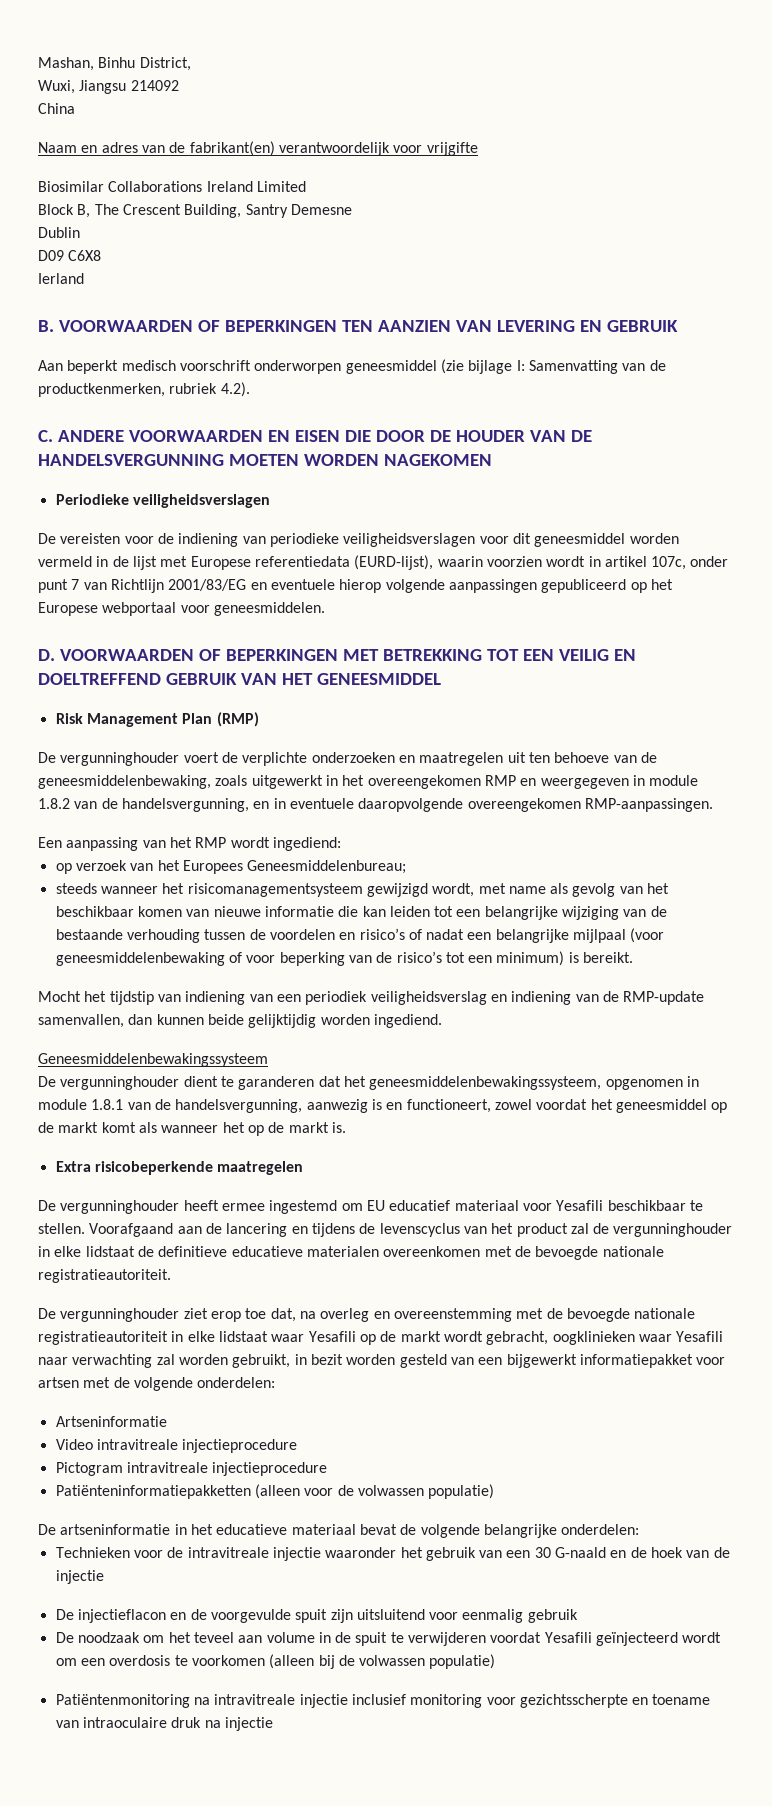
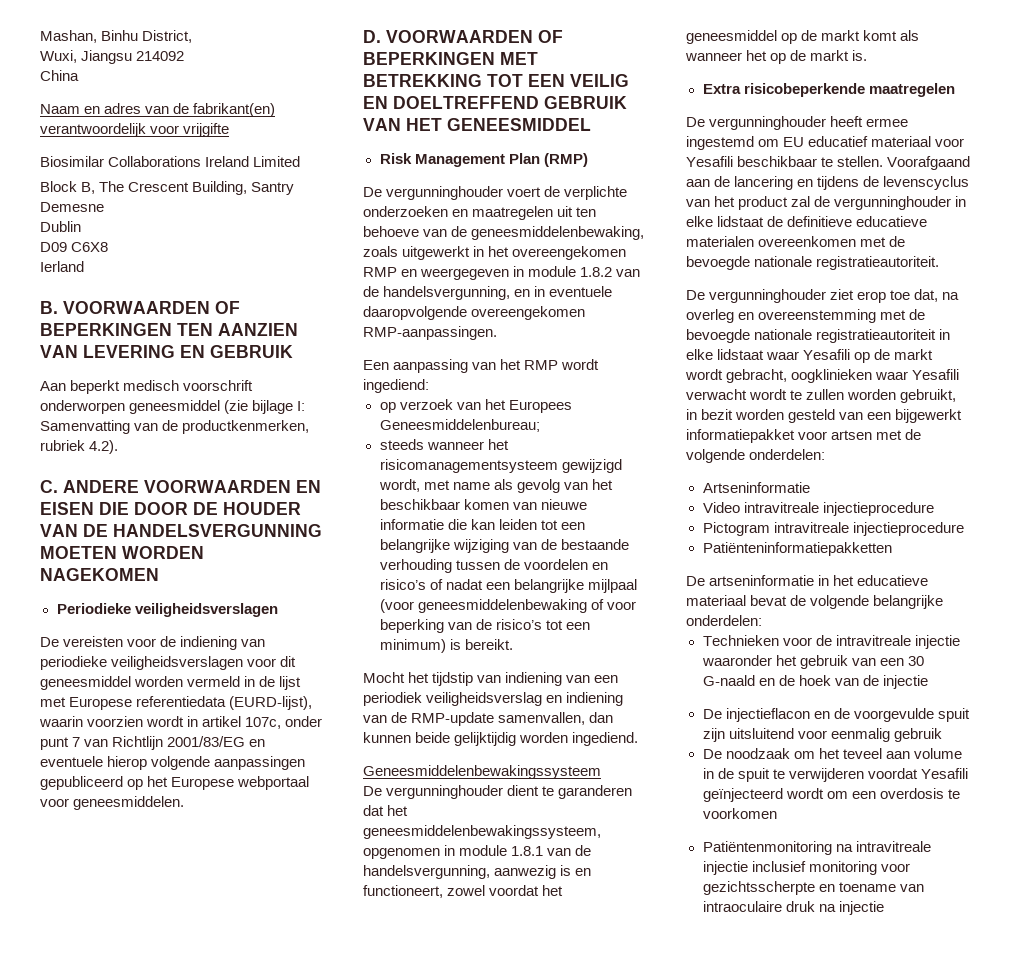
[38,1354,175,1368] naar verwachting zal -> [686,389,845,400] verwacht wordt te zullen
[254,1484,495,1499] (alleen voor de volwassen populatie) -> (892, 549) none
[269,1654,496,1669] (alleen bij de volwassen populatie) -> (777, 813) none

